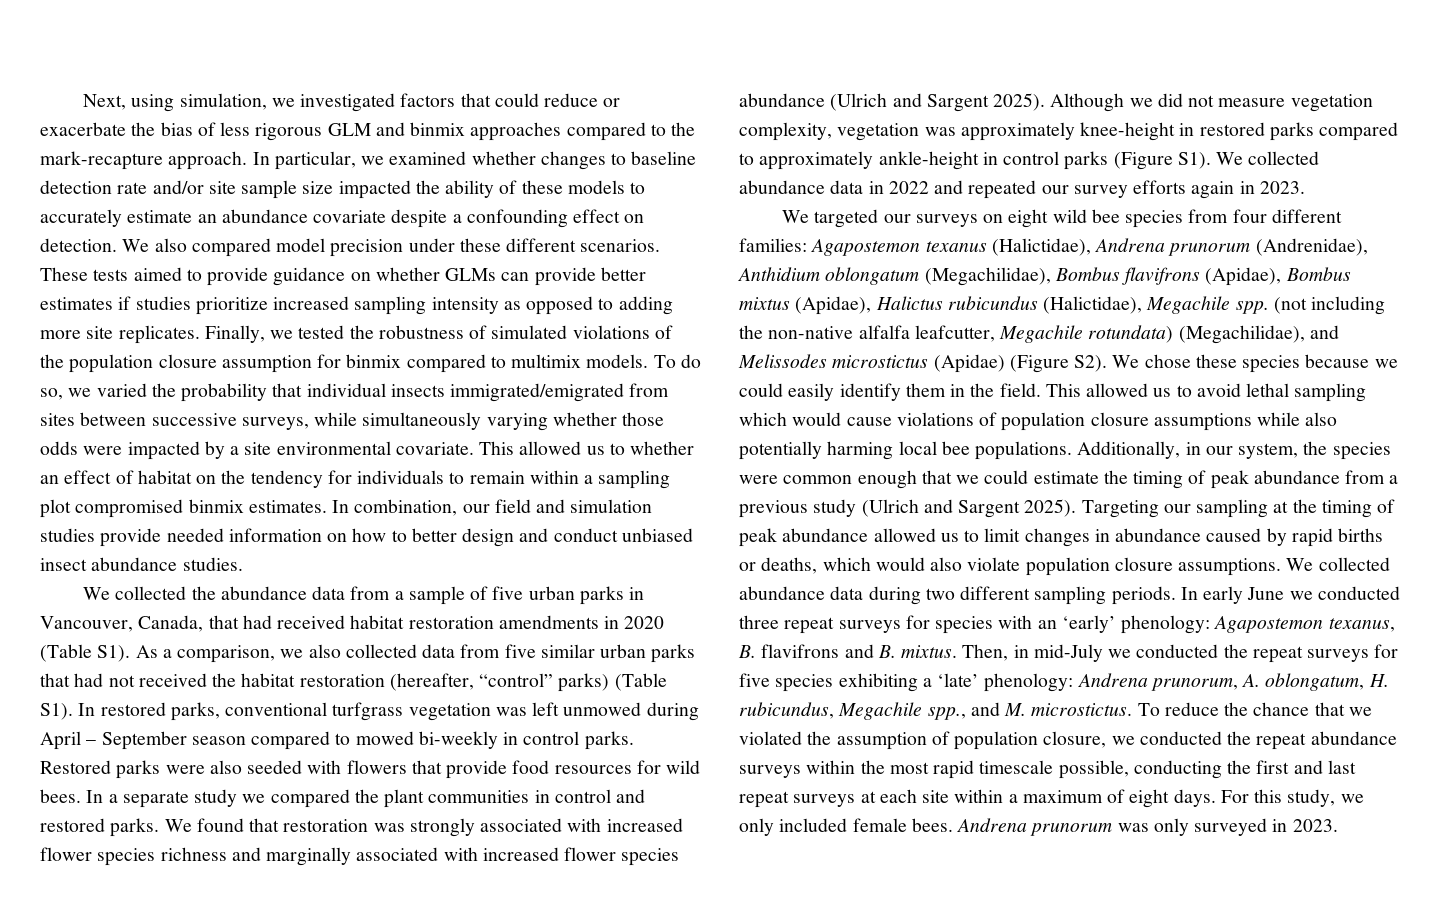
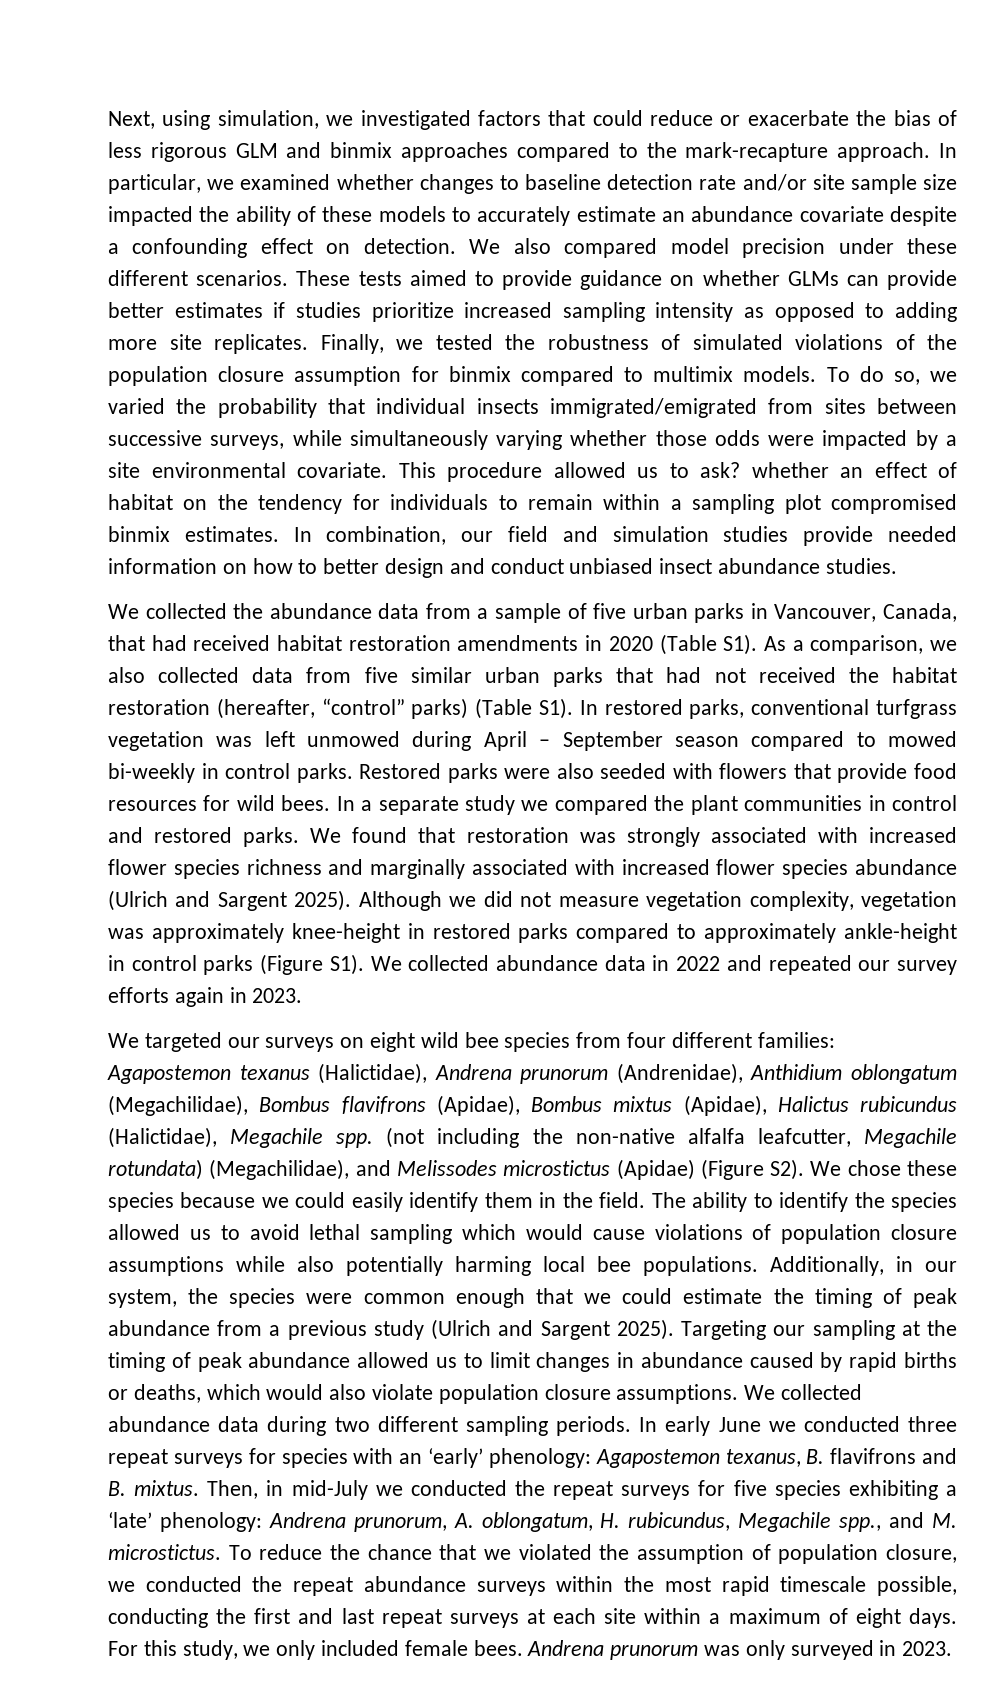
[519,441,625,455] allowed us to -> [447,462,740,482] procedure allowed us to ask?
[1045,383,1081,397] This -> [651,1192,957,1212] The ability to identify the species

